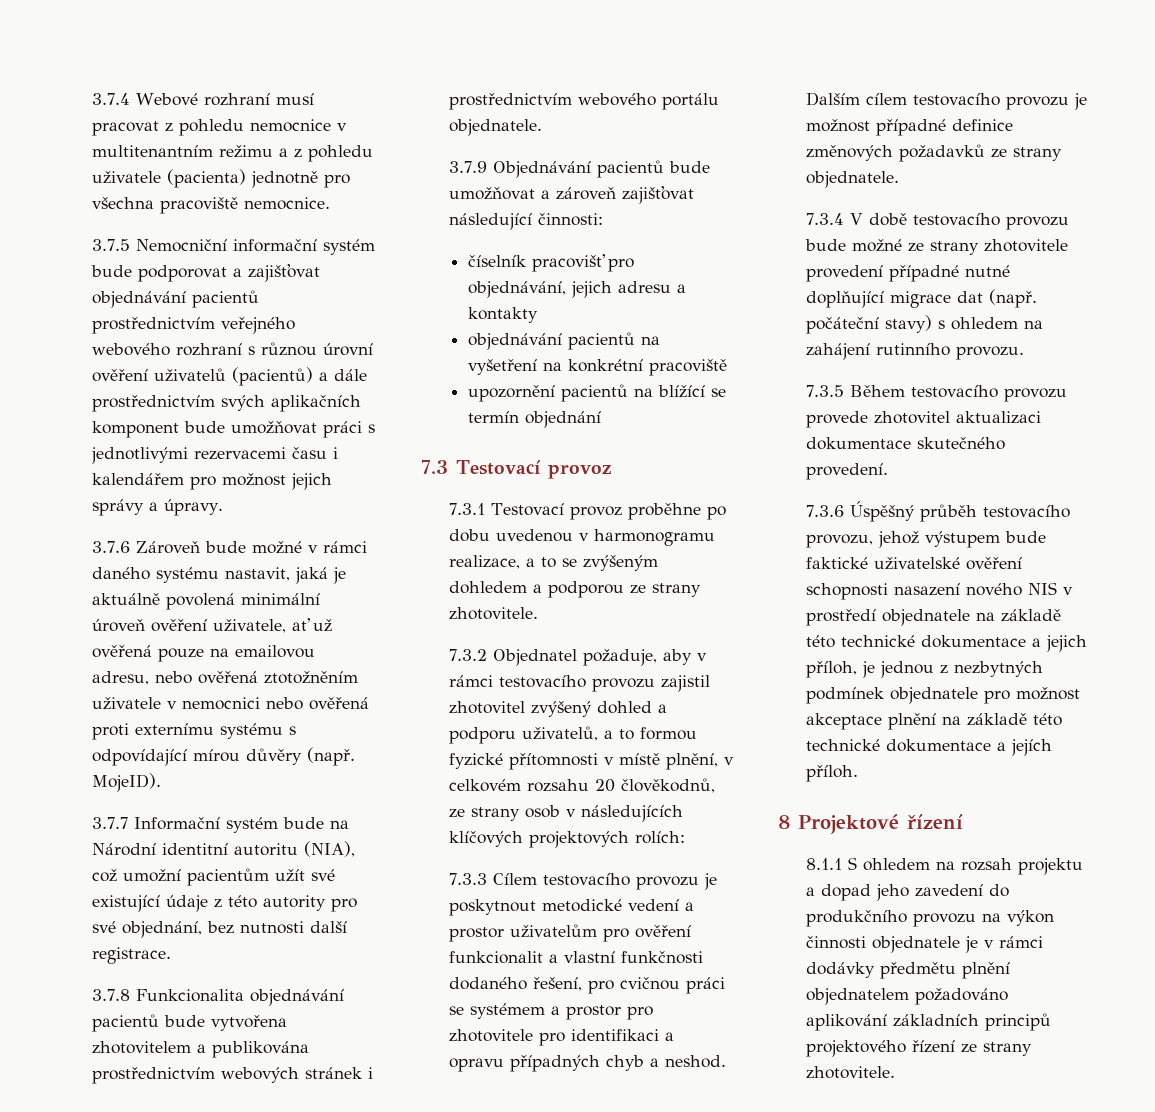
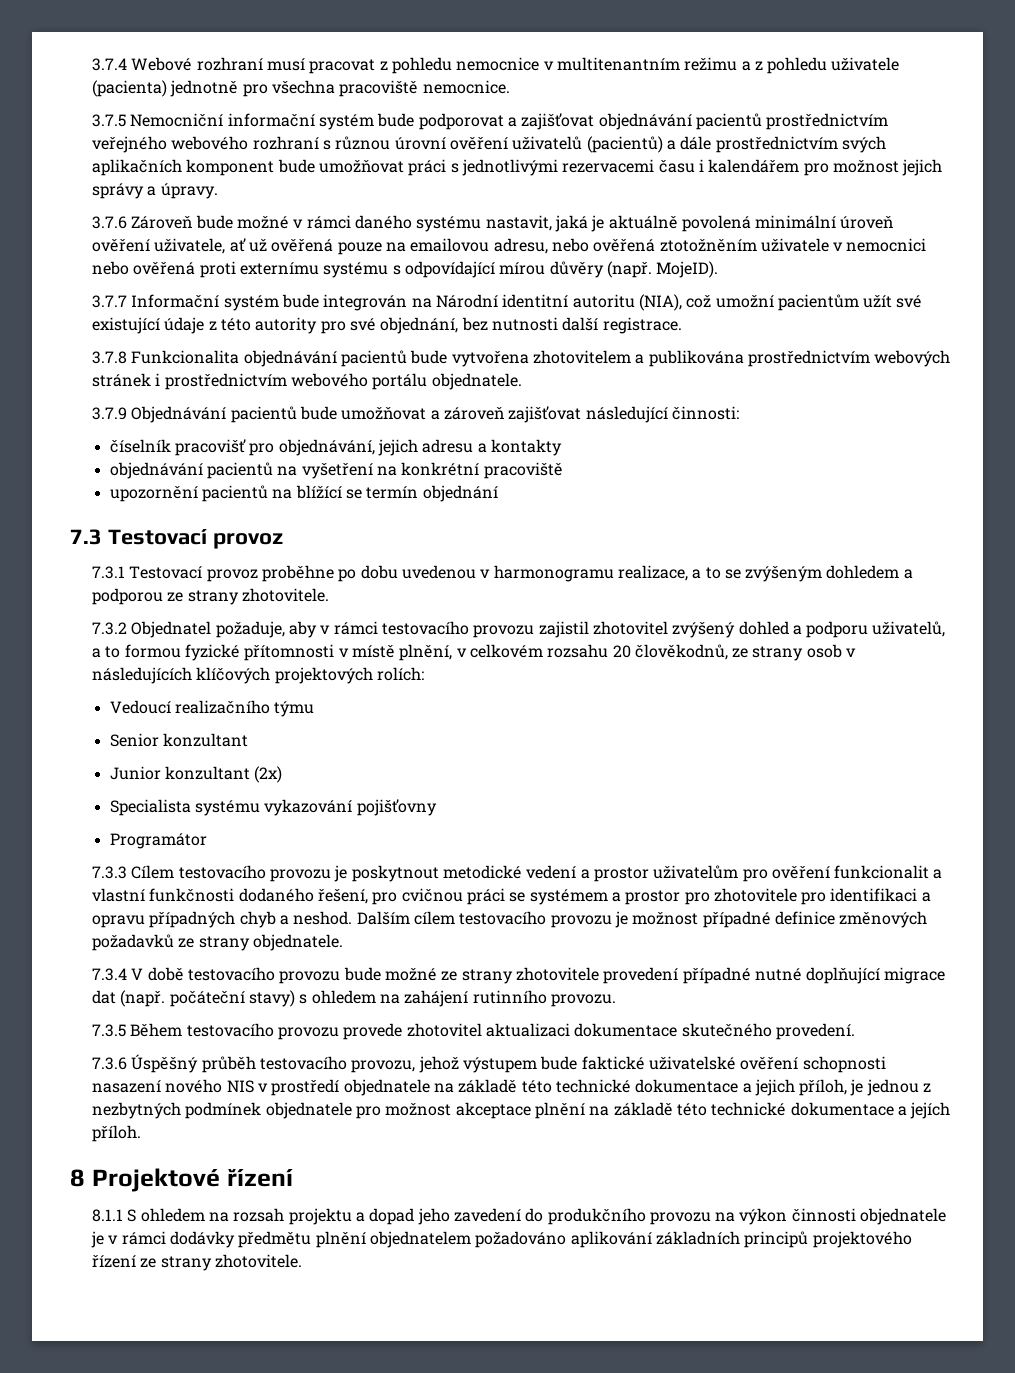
(324, 823) none -> [323,294,408,311] integrován
(685, 837) none -> [109,700,315,717] [109,733,248,747] [109,766,283,783] [109,799,437,816] [109,833,207,849] // Vedoucí realizačního týmu // Senior konzultant // Junior konzultant (2x) // Specialista systému vykazování pojišťovny // Programátor

